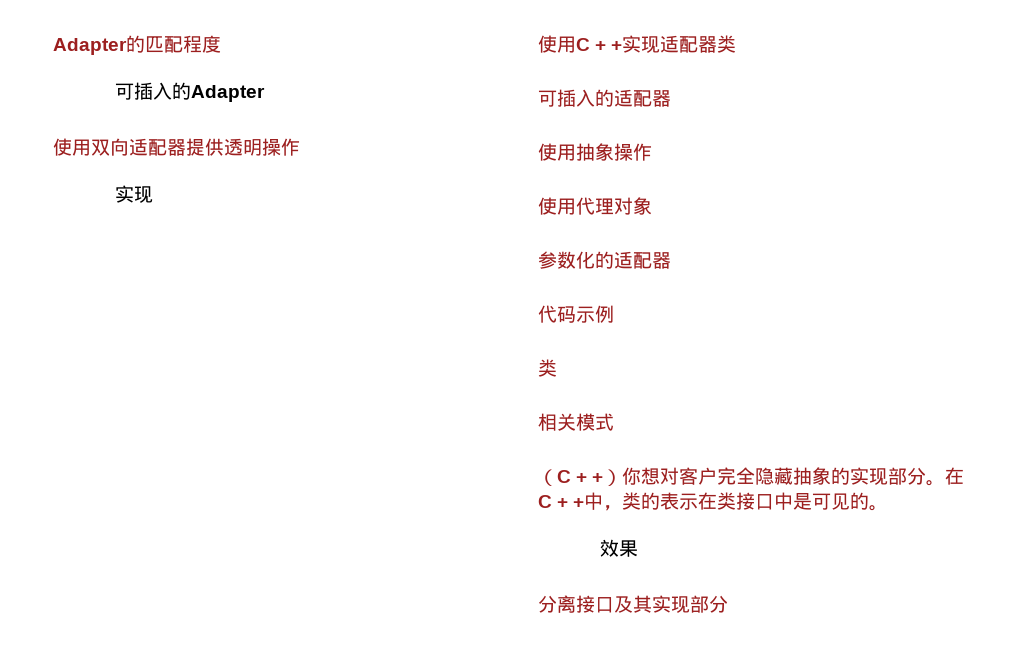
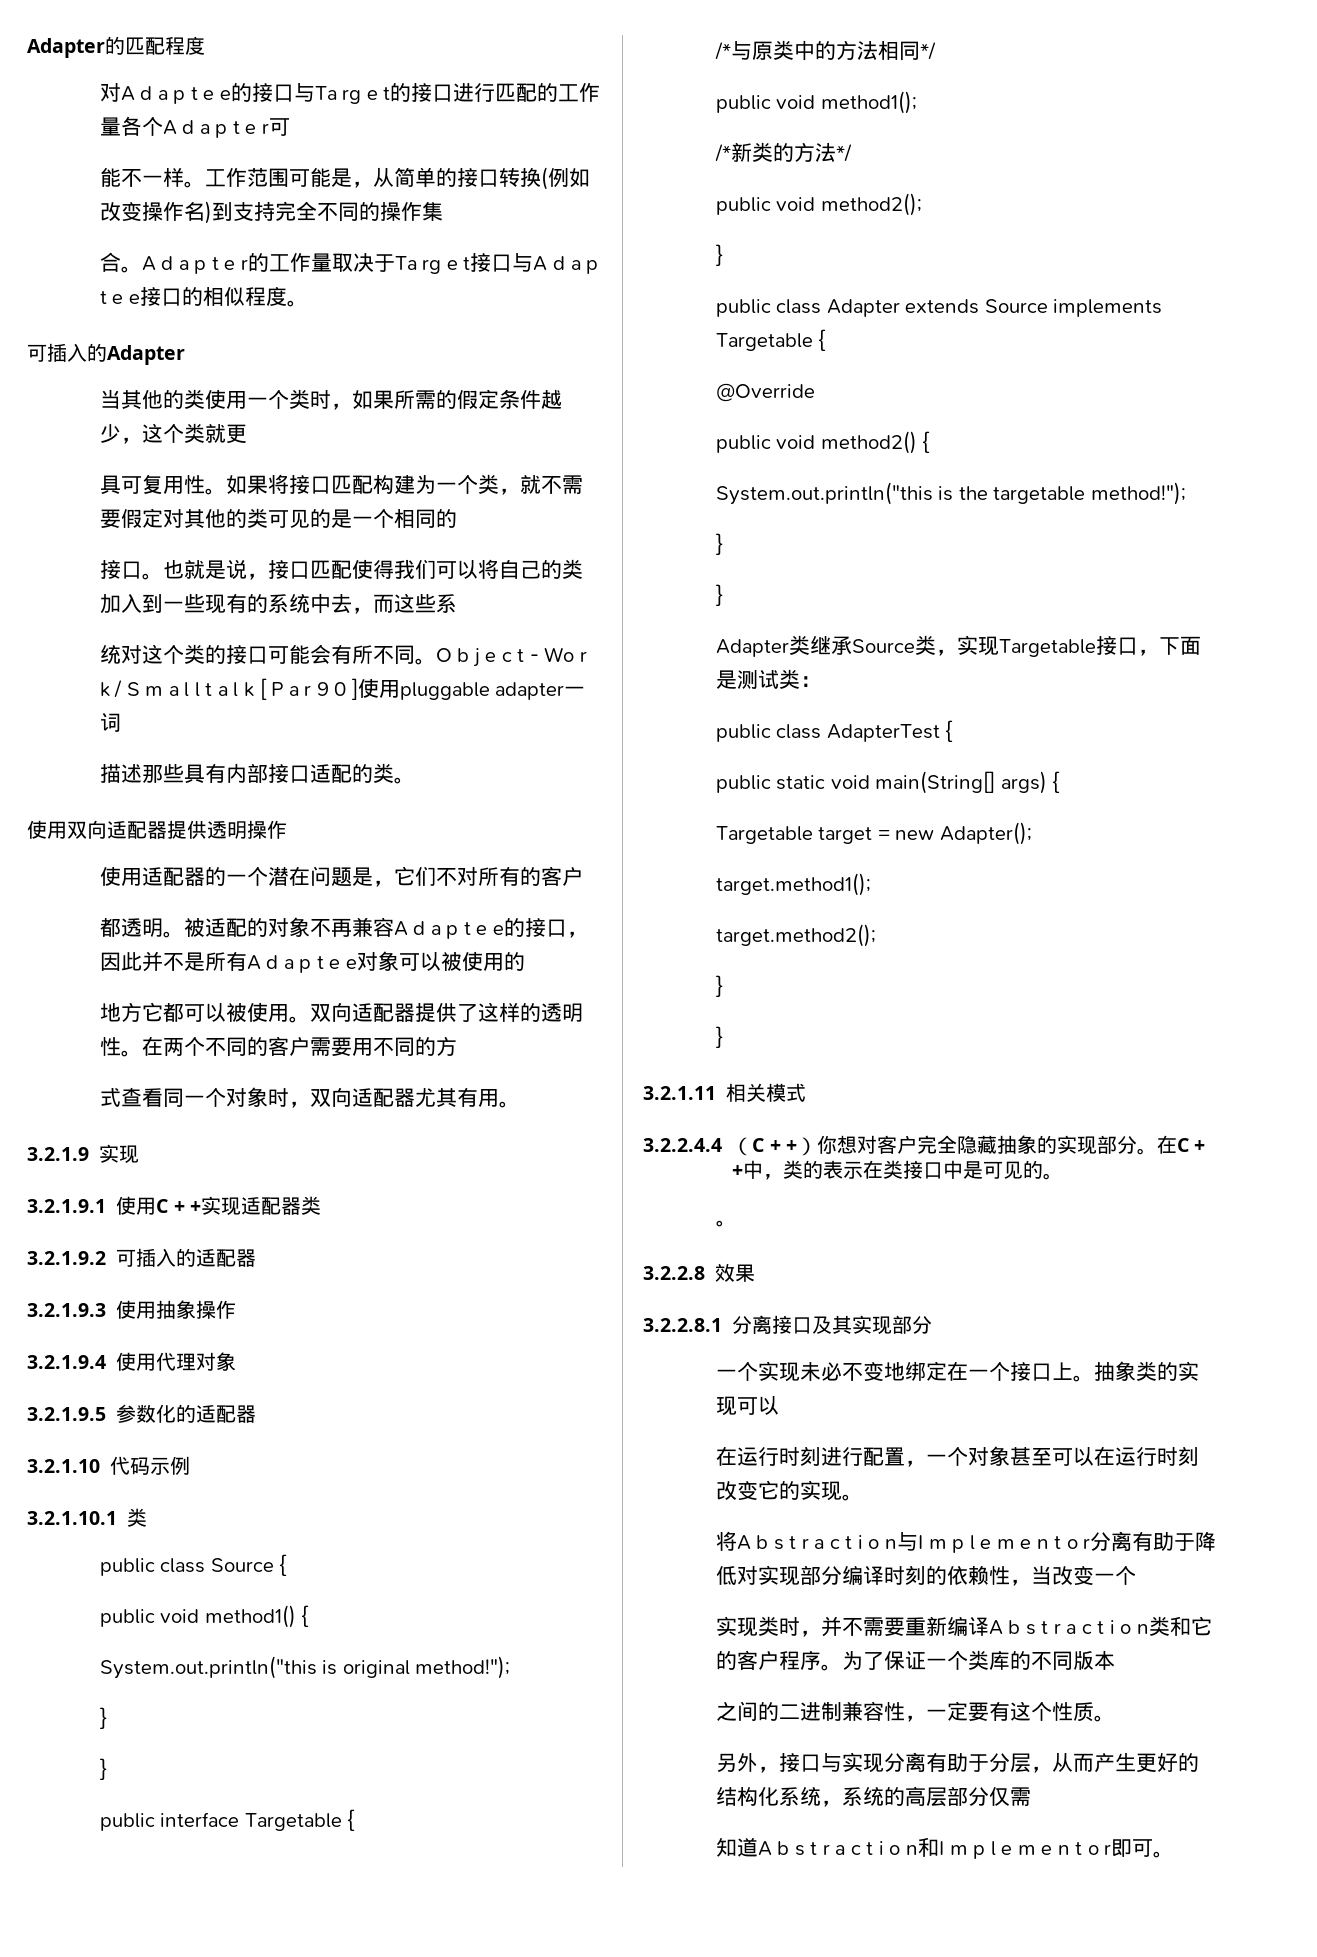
[115,82,266,102] 可插入的Adapter -> [99,83,601,104] [99,116,290,138] [99,167,590,190] [99,201,443,224] [99,252,599,274] [99,286,308,307] [27,343,185,365] [99,389,562,410] [99,423,247,444] [99,474,583,495] [99,508,457,529] [99,559,583,580] [99,593,457,614] [99,644,587,667] [99,678,586,700] [99,713,121,732] [99,763,415,784] 对A d a p t e e的接口与Ta rg e t的接口进行匹配的工作量各个A d a p t e r可 // 能不一样。工作范围可能是，从简单的接口转换(例如改变操作名)到支持完全不同的操作集 // 合。A d a p t e r的工作量取决于Ta rg e t接口与A d a p t e e接口的相似程度。 // 可插入的Adapter // 当其他的类使用一个类时，如果所需的假定条件越少，这个类就更 // 具可复用性。如果将接口匹配构建为一个类，就不需要假定对其他的类可见的是一个相同的 // 接口。也就是说，接口匹配使得我们可以将自己的类加入到一些现有的系统中去，而这些系 // 统对这个类的接口可能会有所不同。O b j e c t - Wo r k / S m a l l t a l k [ P a r 9 0 ]使用pluggable adapter一词 // 描述那些具有内部接口适配的类。
(300, 147) none -> [99,866,583,887] [99,917,588,939] [99,951,525,973] [99,1002,583,1023] [99,1036,457,1057] [99,1087,520,1108] [27,1147,89,1161] 使用适配器的一个潜在问题是，它们不对所有的客户 // 都透明。被适配的对象不再兼容A d a p t e e的接口，因此并不是所有A d a p t e e对象可以被使用的 // 地方它都可以被使用。双向适配器提供了这样的透明性。在两个不同的客户需要用不同的方 // 式查看同一个对象时，双向适配器尤其有用。 // 3.2.1.9
(154, 194) none -> [27,1199,106,1213] 3.2.1.9.1
(737, 44) none -> [27,1251,106,1265] 3.2.1.9.2
(671, 98) none -> [27,1303,106,1317] 3.2.1.9.3
(652, 152) none -> [27,1355,106,1369] 3.2.1.9.4
(652, 206) none -> [27,1407,106,1421] 3.2.1.9.5
(671, 260) none -> [27,1459,100,1473] 3.2.1.10
[538,359,557,377] 类 // -> [27,1508,148,1527] [99,1554,288,1576] [99,1605,310,1628] [99,1656,511,1679] [99,1707,107,1729] [99,1758,107,1780] [99,1809,356,1831] [714,40,936,61] [715,91,917,114] [714,142,852,162] [715,193,922,216] [715,244,723,266] [715,299,1163,317] [715,329,827,351] [715,383,815,402] [715,431,931,454] [715,482,1186,505] [715,533,723,555] [715,584,723,606] [715,635,1201,657] [715,669,821,689] [715,720,954,742] [715,771,1061,794] [715,822,1032,845] [715,873,871,896] [715,924,876,947] [715,975,723,997] [715,1026,723,1048] [643,1086,716,1100] 3.2.1.10.1类 // public class Source { // public void method1() { // System.out.println("this is original method!"); // } // } // public interface Targetable { // /*与原类中的方法相同*/ // public void method1(); // /*新类的方法*/ // public void method2(); // } // public class Adapter extends Source implements Targetable { // @Override // public void method2() { // System.out.println("this is the targetable method!"); // } // } // Adapter类继承Source类，实现Targetable接口，下面是测试类： // public class AdapterTest { // public static void main(String[] args) { // Targetable target = new Adapter(); // target.method1(); // target.method2(); // } // } // 3.2.1.11
(614, 422) none -> [643,1138,722,1152] 3.2.2.4.4
(889, 508) none -> [715,1220,737,1227] [643,1266,705,1280] 。 // 3.2.2.8
(639, 548) none -> [643,1318,722,1332] 3.2.2.8.1
(728, 604) none -> [715,1361,1199,1382] [715,1396,779,1416] [715,1446,1199,1467] [715,1480,863,1501] [715,1531,1217,1553] [715,1565,1136,1586] [715,1616,1212,1637] [715,1650,1115,1671] [715,1701,1115,1722] [715,1752,1199,1773] [715,1786,1031,1807] [715,1837,1175,1859] // 一个实现未必不变地绑定在一个接口上。抽象类的实现可以 // 在运行时刻进行配置，一个对象甚至可以在运行时刻改变它的实现。 // 将A b s t r a c t i o n与I m p l e m e n t o r分离有助于降低对实现部分编译时刻的依赖性，当改变一个 // 实现类时，并不需要重新编译A b s t r a c t i o n类和它的客户程序。为了保证一个类库的不同版本 // 之间的二进制兼容性，一定要有这个性质。 // 另外，接口与实现分离有助于分层，从而产生更好的结构化系统，系统的高层部分仅需 // 知道A b s t r a c t i o n和I m p l e m e n t o r即可。

